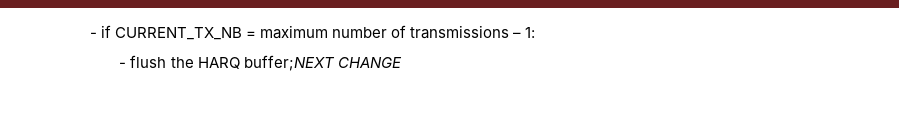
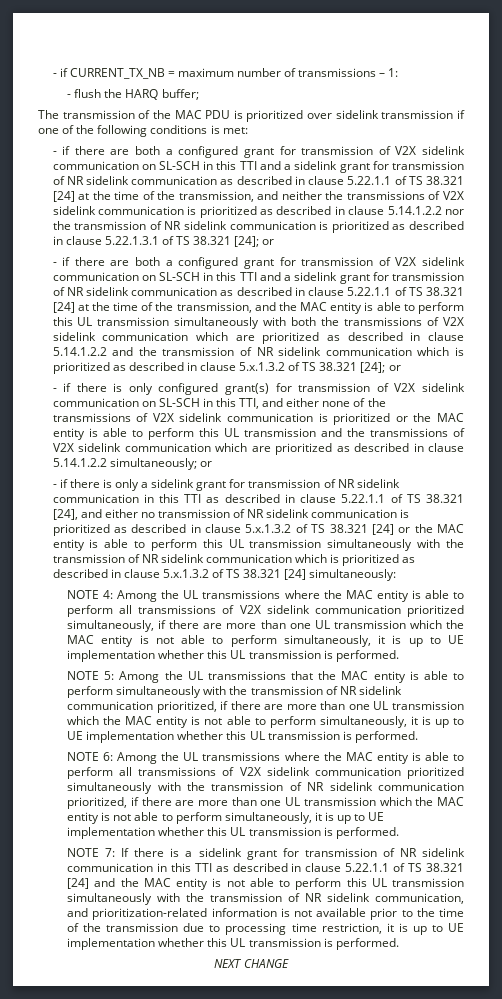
[243,55,335,71] buffer;NEXT -> [161,89,199,100] [38,110,465,122] [38,125,248,137] [52,146,465,158] [52,161,465,173] [52,176,465,185] [52,191,465,202] [52,206,464,218] [52,221,464,233] [52,236,275,247] [52,257,465,269] [52,272,465,284] [52,287,465,296] [52,302,464,314] [52,317,464,329] [52,332,465,344] [52,347,464,356] [52,362,401,374] [52,383,466,395] [52,398,386,409] [52,413,464,425] [52,428,465,440] [52,443,464,455] [52,458,212,470] [52,479,400,491] [52,494,465,503] [52,509,410,520] [52,524,465,536] [52,539,465,551] [52,554,416,566] [52,569,397,581] [67,590,464,602] [67,605,464,617] [67,620,464,632] [67,635,465,647] [67,650,399,662] [67,671,465,683] [67,686,402,698] [67,701,464,713] [67,716,465,728] [67,731,418,743] [67,752,464,764] [67,767,464,779] [67,782,464,794] [67,797,464,809] [67,812,385,824] [67,827,399,839] [67,848,465,860] [67,863,465,872] [67,878,465,890] [67,893,464,905] [67,908,464,920] [67,923,464,935] [67,938,399,950] [214,959,243,968] buffer; // The transmission of the MAC PDU is prioritized over sidelink transmission if one of the following conditions is met: // - if there are both a configured grant for transmission of V2X sidelink communication on SL-SCH in this TTI and a sidelink grant for transmission of NR sidelink communication as described in clause 5.22.1.1 of TS 38.321 [24] at the time of the transmission, and neither the transmissions of V2X sidelink communication is prioritized as described in clause 5.14.1.2.2 nor the transmission of NR sidelink communication is prioritized as described in clause 5.22.1.3.1 of TS 38.321 [24]; or // - if there are both a configured grant for transmission of V2X sidelink communication on SL-SCH in this TTI and a sidelink grant for transmission of NR sidelink communication as described in clause 5.22.1.1 of TS 38.321 [24] at the time of the transmission, and the MAC entity is able to perform this UL transmission simultaneously with both the transmissions of V2X sidelink communication which are prioritized as described in clause 5.14.1.2.2 and the transmission of NR sidelink communication which is prioritized as described in clause 5.x.1.3.2 of TS 38.321 [24]; or // - if there is only configured grant(s) for transmission of V2X sidelink communication on SL-SCH in this TTI, and either none of the transmissions of V2X sidelink communication is prioritized or the MAC entity is able to perform this UL transmission and the transmissions of V2X sidelink communication which are prioritized as described in clause 5.14.1.2.2 simultaneously; or // - if there is only a sidelink grant for transmission of NR sidelink communication in this TTI as described in clause 5.22.1.1 of TS 38.321 [24], and either no transmission of NR sidelink communication is prioritized as described in clause 5.x.1.3.2 of TS 38.321 [24] or the MAC entity is able to perform this UL transmission simultaneously with the transmission of NR sidelink communication which is prioritized as described in clause 5.x.1.3.2 of TS 38.321 [24] simultaneously: // NOTE 4: Among the UL transmissions where the MAC entity is able to perform all transmissions of V2X sidelink communication prioritized simultaneously, if there are more than one UL transmission which the MAC entity is not able to perform simultaneously, it is up to UE implementation whether this UL transmission is performed. // NOTE 5: Among the UL transmissions that the MAC entity is able to perform simultaneously with the transmission of NR sidelink communication prioritized, if there are more than one UL transmission which the MAC entity is not able to perform simultaneously, it is up to UE implementation whether this UL transmission is performed. // NOTE 6: Among the UL transmissions where the MAC entity is able to perform all transmissions of V2X sidelink communication prioritized simultaneously with the transmission of NR sidelink communication prioritized, if there are more than one UL transmission which the MAC entity is not able to perform simultaneously, it is up to UE implementation whether this UL transmission is performed. // NOTE 7: If there is a sidelink grant for transmission of NR sidelink communication in this TTI as described in clause 5.22.1.1 of TS 38.321 [24] and the MAC entity is not able to perform this UL transmission simultaneously with the transmission of NR sidelink communication, and prioritization-related information is not available prior to the time of the transmission due to processing time restriction, it is up to UE implementation whether this UL transmission is performed. // NEXT

